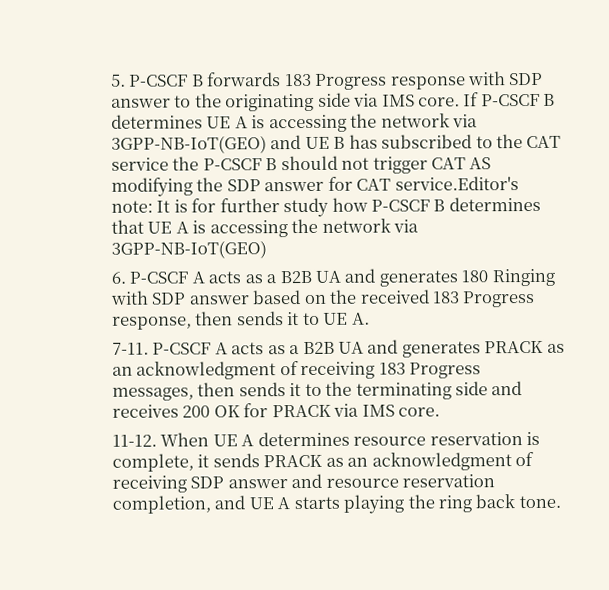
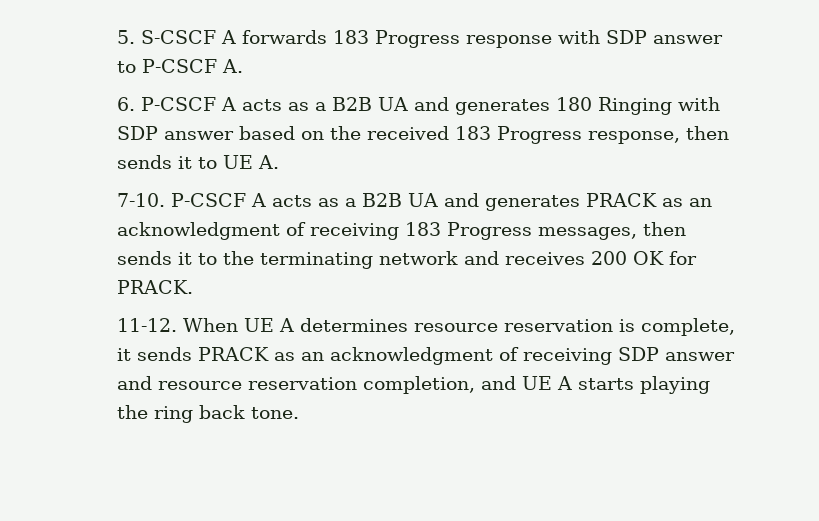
[129,74,204,87] P-CSCF B -> [140,30,236,44] S-CSCF A
[194,92,556,112] [110,113,479,133] [110,134,562,154] [110,155,492,174] [110,176,519,197] [110,196,541,218] [110,218,420,238] [110,240,267,259] the originating side via IMS core. If P-CSCF B determines UE A is accessing the network via 3GPP-NB-IoT(GEO) and UE B has subscribed to the CAT service the P-CSCF B should not trigger CAT AS modifying the SDP answer for CAT service.Editor's note: It is for further study how P-CSCF B determines that UE A is accessing the network via 3GPP-NB-IoT(GEO) -> [141,59,243,73] P-CSCF A.
[111,342,149,355] 7-11. -> [116,193,165,207] 7-10.
[455,381,489,396] side -> [378,251,458,265] network
[271,403,441,418] PRACK via IMS core. -> [116,280,193,294] PRACK.

